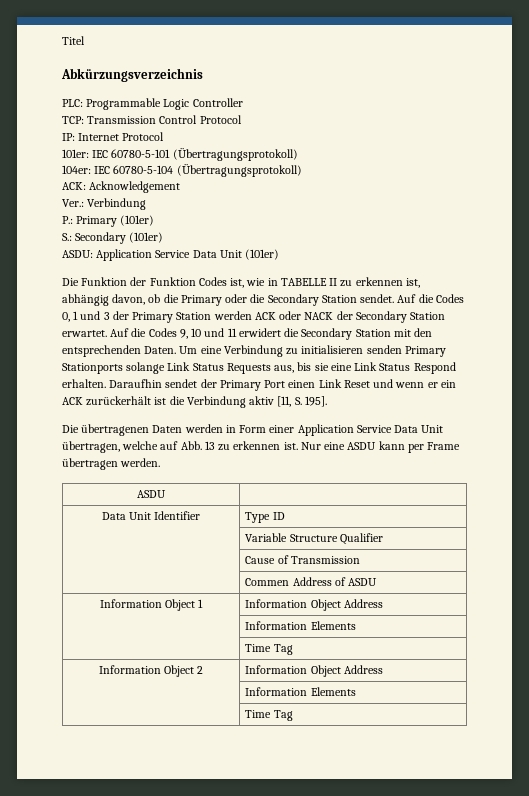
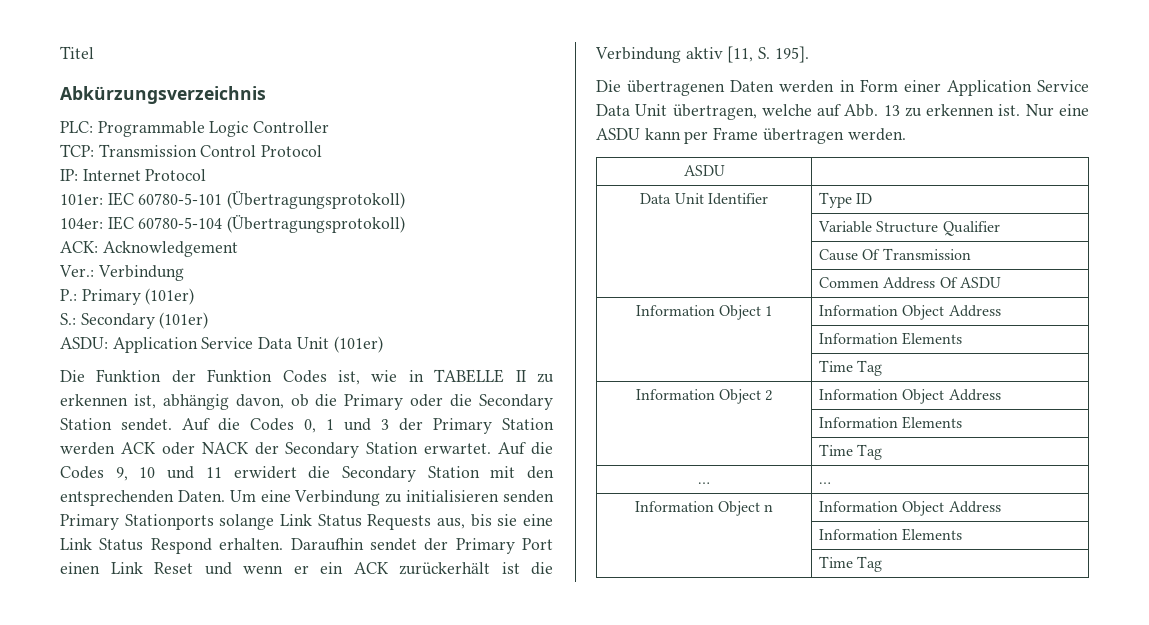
[277,555,289,564] of -> [862,249,881,260] Of
[334,577,346,586] of -> [939,277,958,288] Of
(293, 715) none -> [698,482,710,484] [819,482,832,484] [634,501,774,516] [819,501,1001,516] [819,528,963,541] [819,556,883,572] // … | … // Information Object n | Information Object Address // | Information Elements // | Time Tag

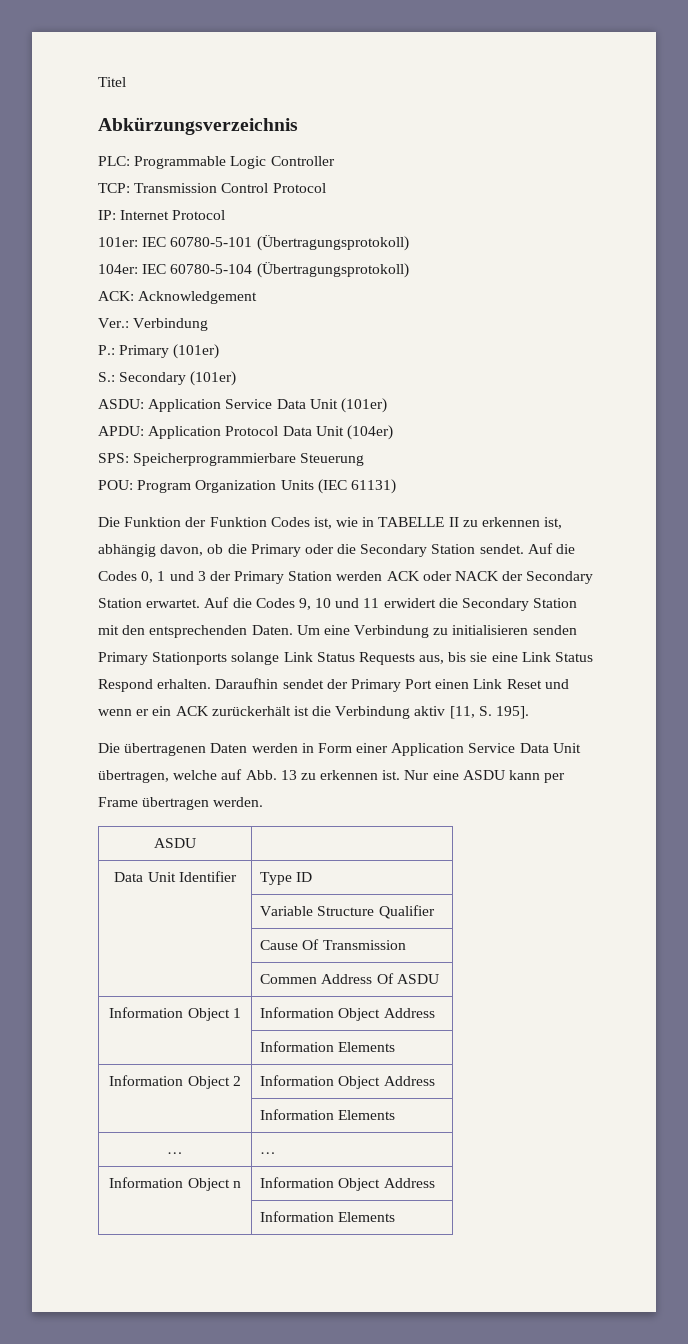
(383, 344) none -> [98,425,393,440] [98,453,365,466] [98,479,396,494] // APDU: Application Protocol Data Unit (104er) // SPS: Speicherprogrammierbare Steuerung // POU: Program Organization Units (IEC 61131)
[819,360,883,376] // | Time Tag -> (396, 1047) none
[819,444,883,460] // | Time Tag -> (396, 1115) none
[819,556,883,572] // | Time Tag -> (396, 1217) none

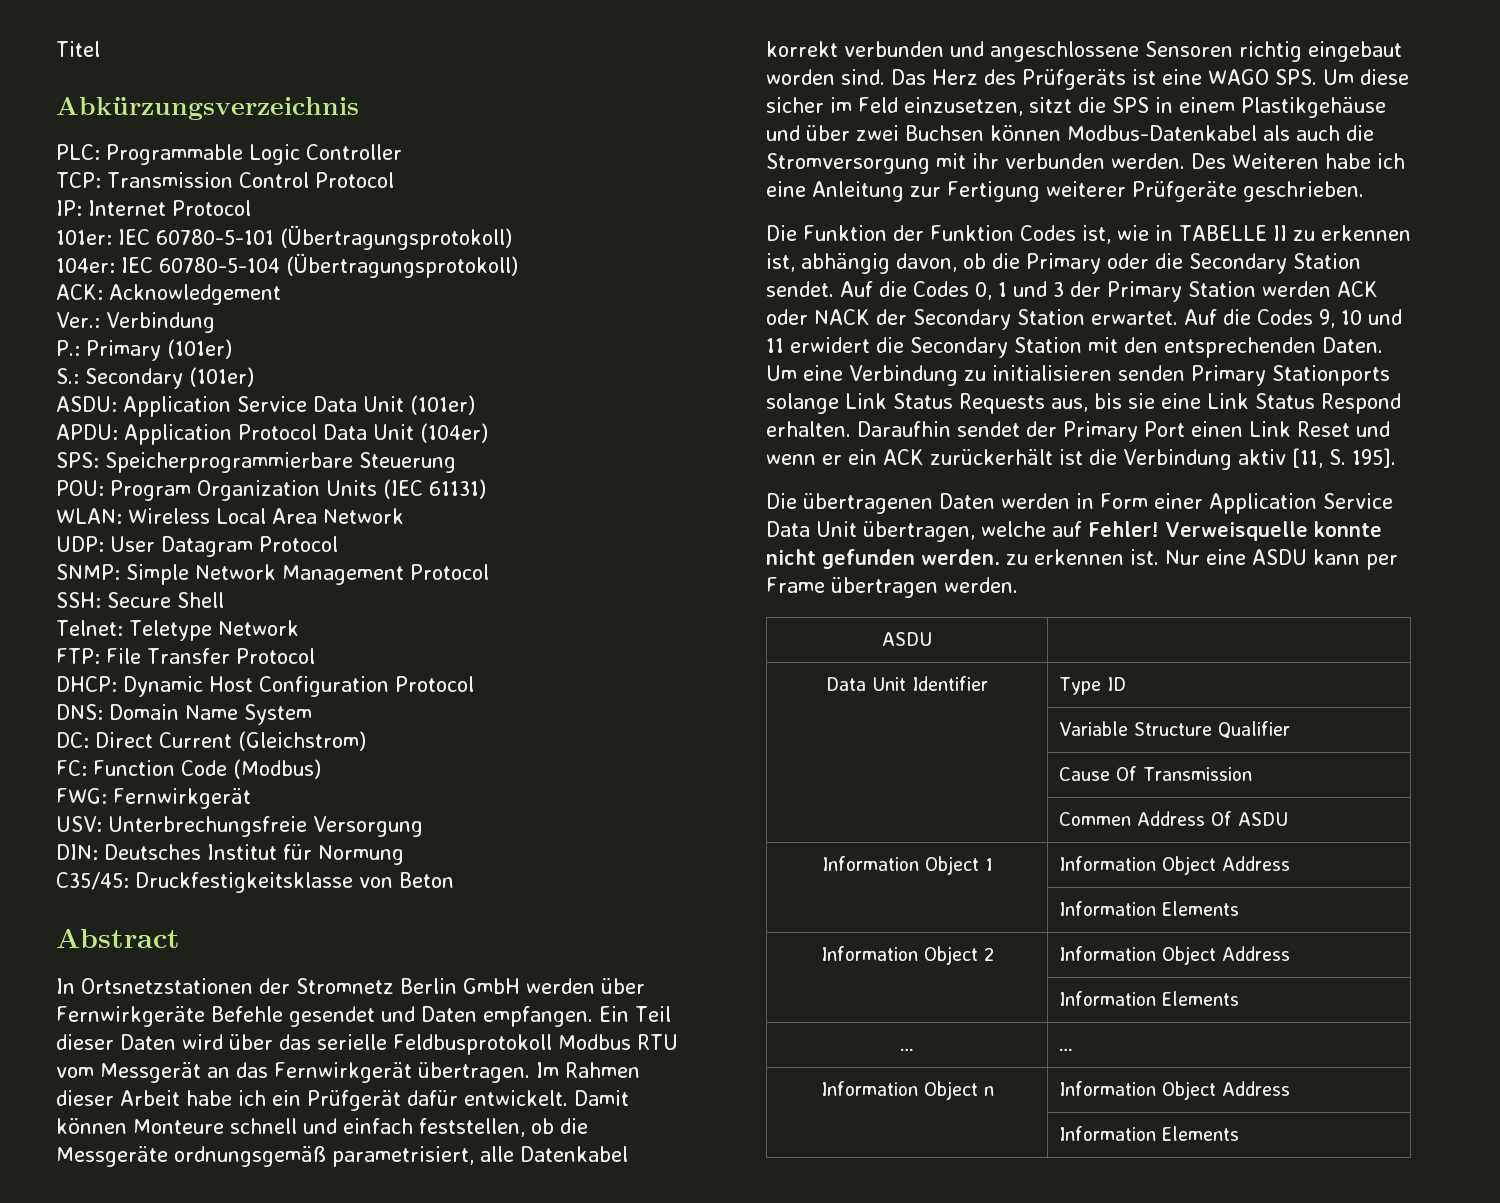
(396, 486) none -> [56,508,404,524] [56,536,338,557] [56,564,489,585] [56,592,224,608] [56,620,299,641] [56,648,315,664] [56,676,474,697] [56,704,312,725] [56,731,366,751] [56,759,321,779] [56,788,251,809] [56,816,423,837] [56,844,404,865] [56,872,454,893] [56,929,180,948] [56,978,645,994] [56,1006,671,1027] [56,1034,678,1055] [56,1062,640,1083] [56,1090,629,1111] [56,1117,588,1137] [56,1146,628,1167] [766,41,1402,62] [766,69,1409,90] [766,97,1386,118] [766,124,1374,141] [766,153,1405,174] [766,181,1364,202] // WLAN: Wireless Local Area Network // UDP: User Datagram Protocol // SNMP: Simple Network Management Protocol // SSH: Secure Shell // Telnet: Teletype Network // FTP: File Transfer Protocol // DHCP: Dynamic Host Configuration Protocol // DNS: Domain Name System // DC: Direct Current (Gleichstrom) // FC: Function Code (Modbus) // FWG: Fernwirkgerät // USV: Unterbrechungsfreie Versorgung // DIN: Deutsches Institut für Normung // C35/45: Druckfestigkeitsklasse von Beton // Abstract // In Ortsnetzstationen der Stromnetz Berlin GmbH werden über Fernwirkgeräte Befehle gesendet und Daten empfangen. Ein Teil dieser Daten wird über das serielle Feldbusprotokoll Modbus RTU vom Messgerät an das Fernwirkgerät übertragen. Im Rahmen dieser Arbeit habe ich ein Prüfgerät dafür entwickelt. Damit können Monteure schnell und einfach feststellen, ob die Messgeräte ordnungsgemäß parametrisiert, alle Datenkabel korrekt verbunden und angeschlossene Sensoren richtig eingebaut worden sind. Das Herz des Prüfgeräts ist eine WAGO SPS. Um diese sicher im Feld einzusetzen, sitzt die SPS in einem Plastikgehäuse und über zwei Buchsen können Modbus-Datenkabel als auch die Stromversorgung mit ihr verbunden werden. Des Weiteren habe ich eine Anleitung zur Fertigung weiterer Prüfgeräte geschrieben.
[245,770,297,780] Abb. 13 -> [1088,521,1382,541] [766,549,1000,569] Fehler! Verweisquelle konnte nicht gefunden werden.

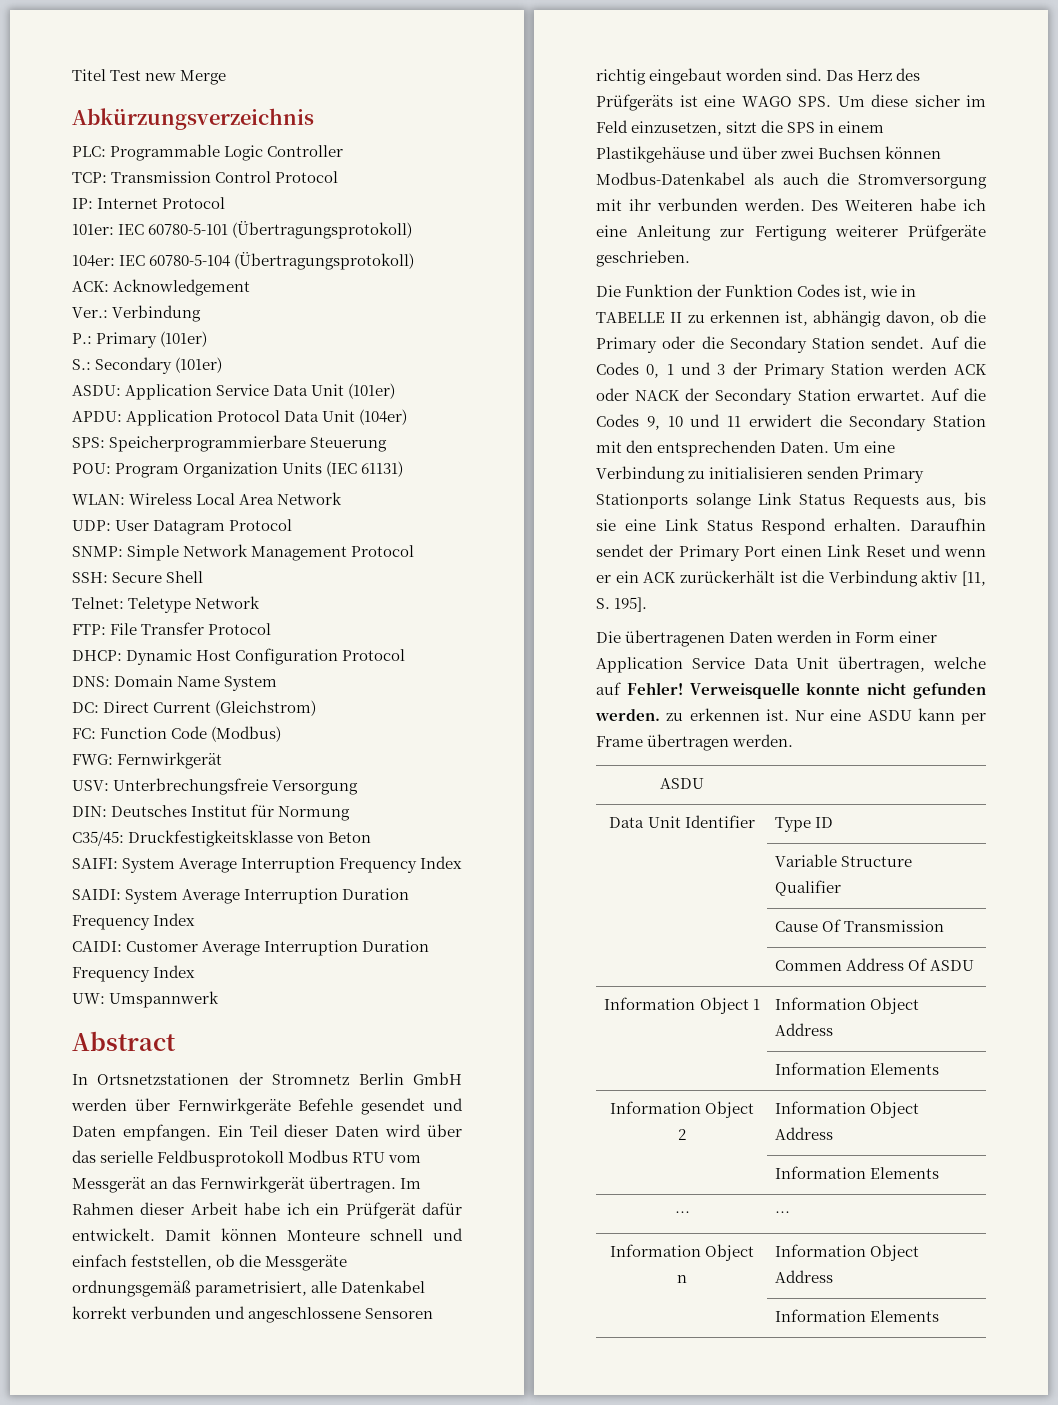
(100, 49) none -> [110,70,227,85] Test new Merge
(454, 880) none -> [72,856,463,873] [72,888,410,904] [72,913,196,930] [72,940,430,956] [72,965,196,982] [72,991,220,1008] // SAIFI: System Average Interruption Frequency Index // SAIDI: System Average Interruption Duration Frequency Index // CAIDI: Customer Average Interruption Duration Frequency Index // UW: Umspannwerk

